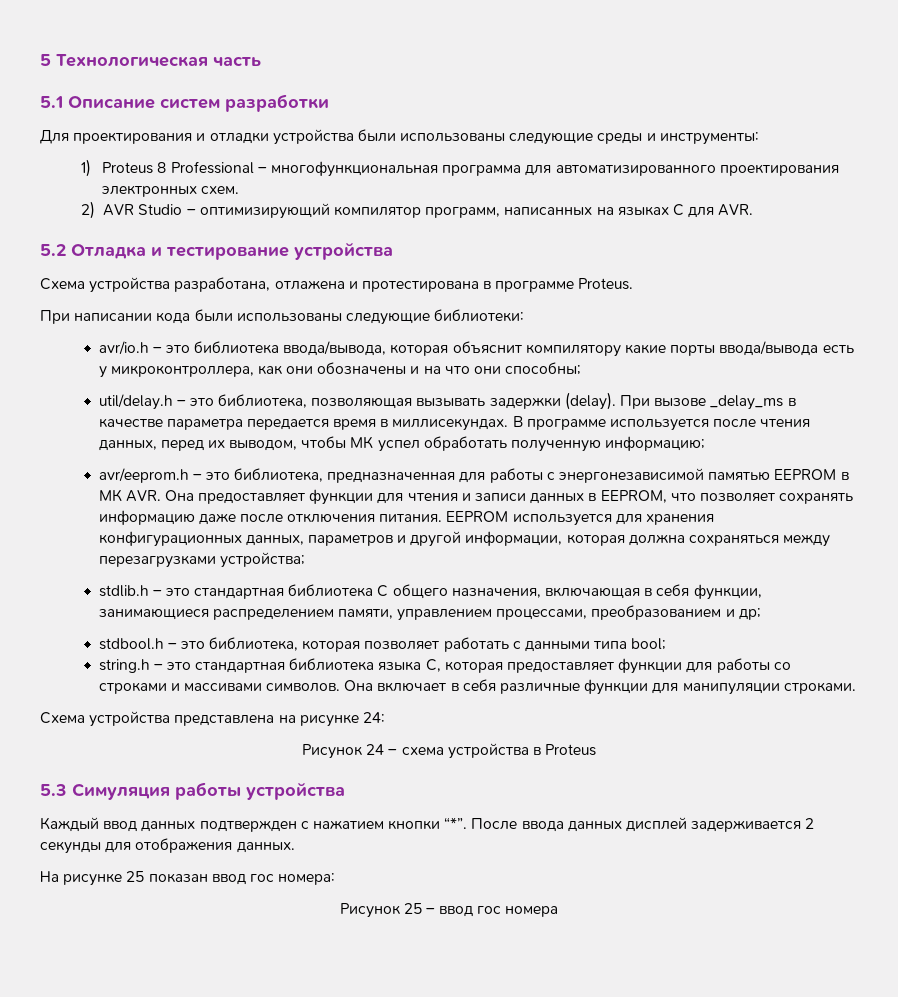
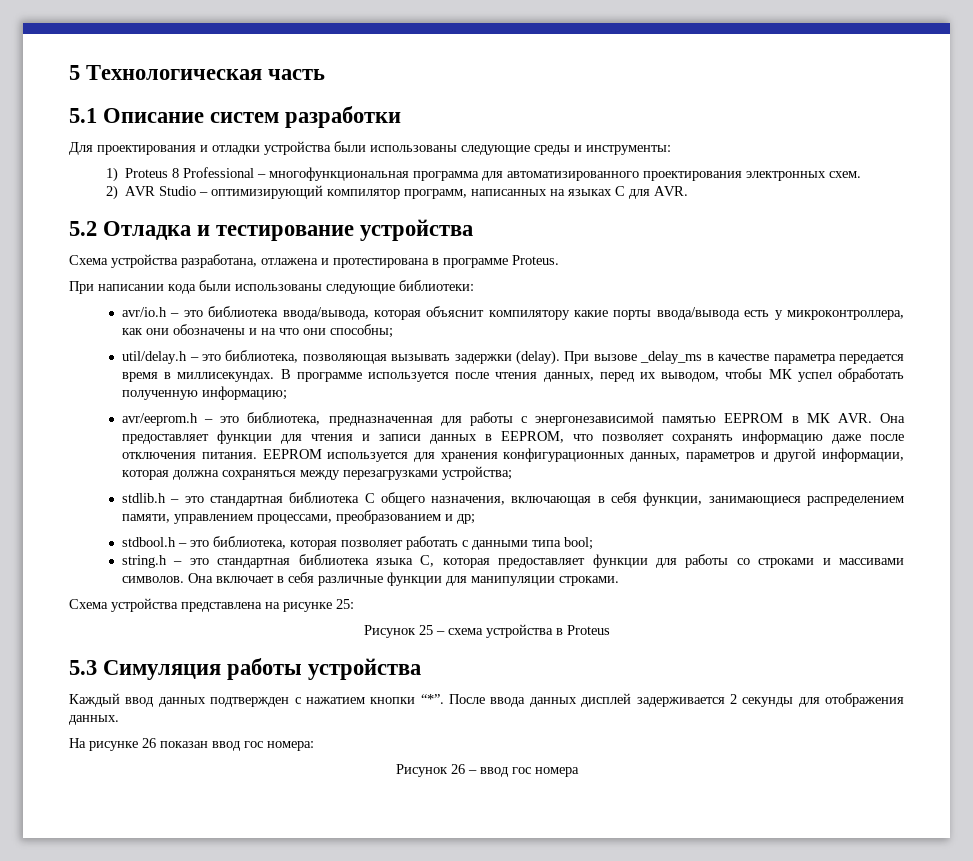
[362,712,385,723] [301,744,385,759] 24: // Рисунок 24 -> [336,599,354,609] [363,625,433,638] 25: // Рисунок 25
[126,871,145,882] 25 -> [142,738,156,748] 26
[403,903,422,914] 25 -> [450,764,465,774] 26

